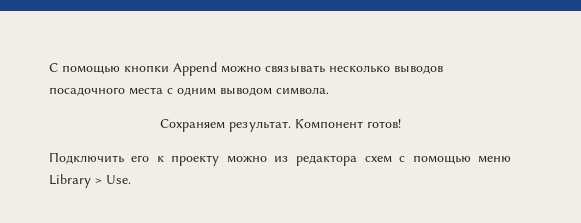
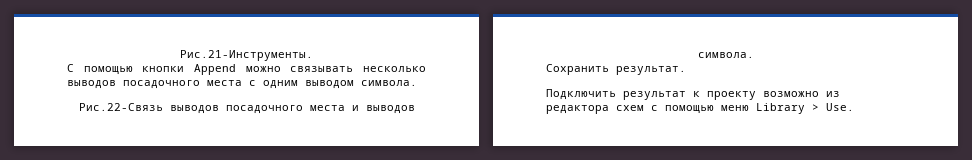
(49, 67) none -> [180,50,313,61] Рис.21-Инструменты. //
[159,119,225,132] Сохраняем -> [78,103,415,114] [697,52,754,58] [546,64,609,75] Рис.22-Связь выводов посадочного места и выводов символа. // Сохранить
[294,119,401,129] Компонент готов! -> (686, 70) none
[131,155,150,162] его -> [623,91,686,100] результат
[226,155,267,163] можно -> [763,91,819,97] возможно

